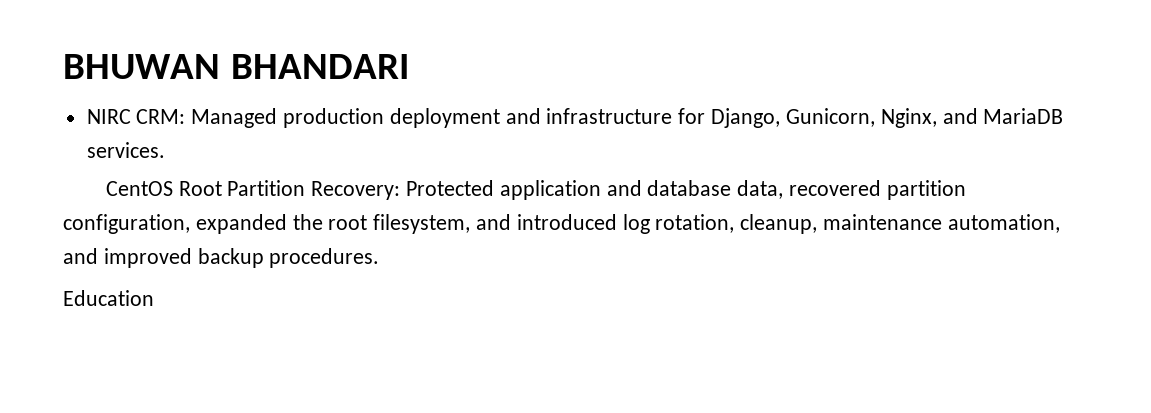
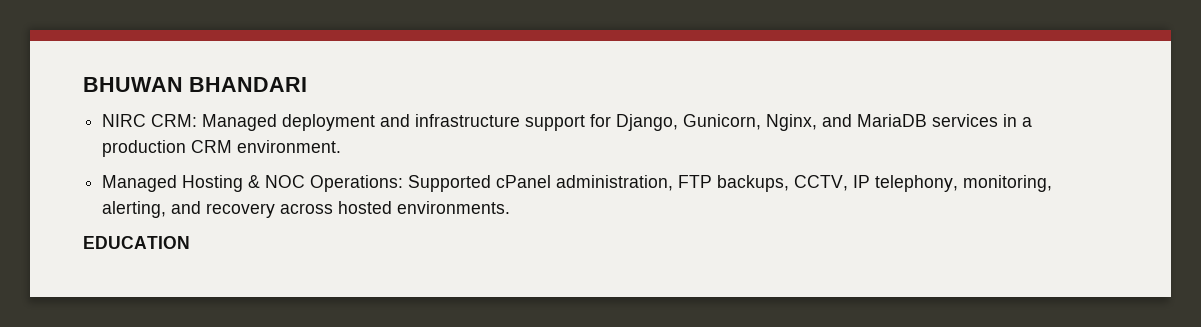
[283,108,385,128] production -> (278, 122) none
(673, 116) none -> [525,115,586,131] support
[86,142,165,158] [105,180,966,200] [63,214,1060,234] [63,248,380,268] [63,290,154,306] services. // CentOS Root Partition Recovery: Protected application and database data, recovered partition configuration, expanded the root filesystem, and introduced log rotation, cleanup, maintenance automation, and improved backup procedures. // Education -> [932,114,1033,127] [102,140,342,157] [102,175,1053,192] [102,201,511,218] [83,236,190,249] services in a production CRM environment. // Managed Hosting & NOC Operations: Supported cPanel administration, FTP backups, CCTV, IP telephony, monitoring, alerting, and recovery across hosted environments. // EDUCATION

